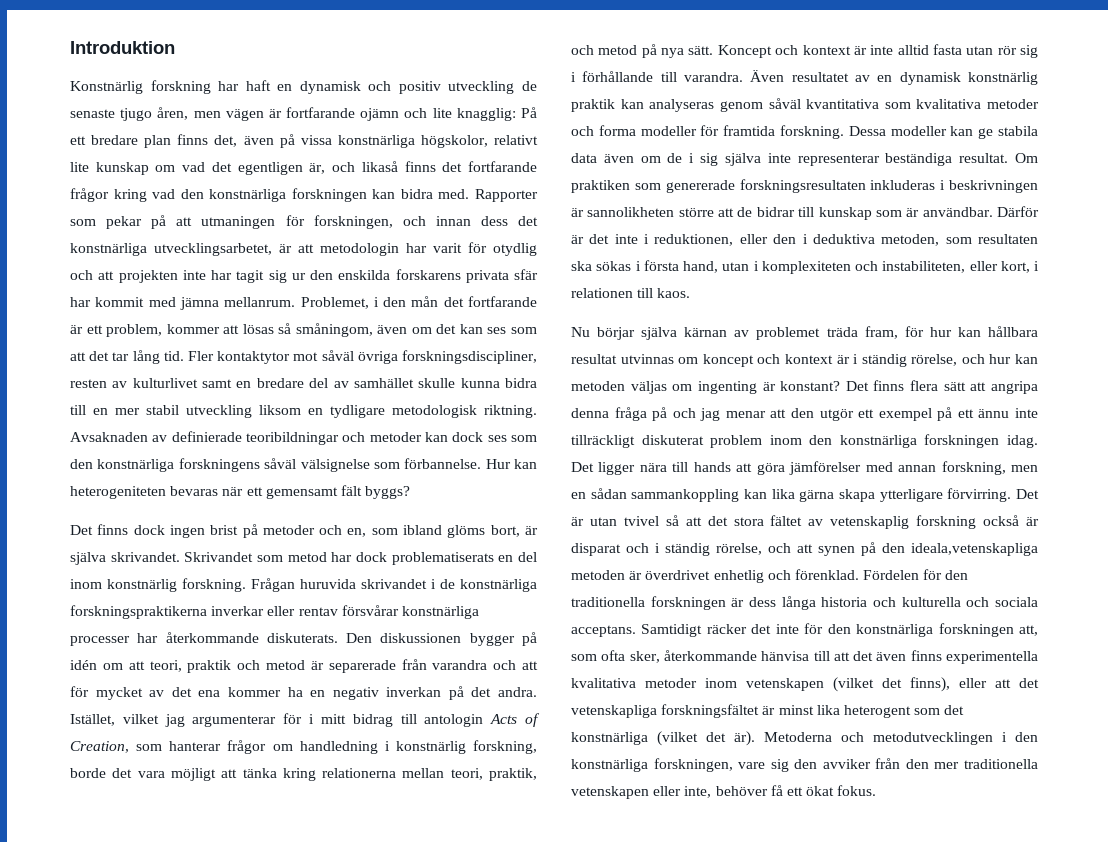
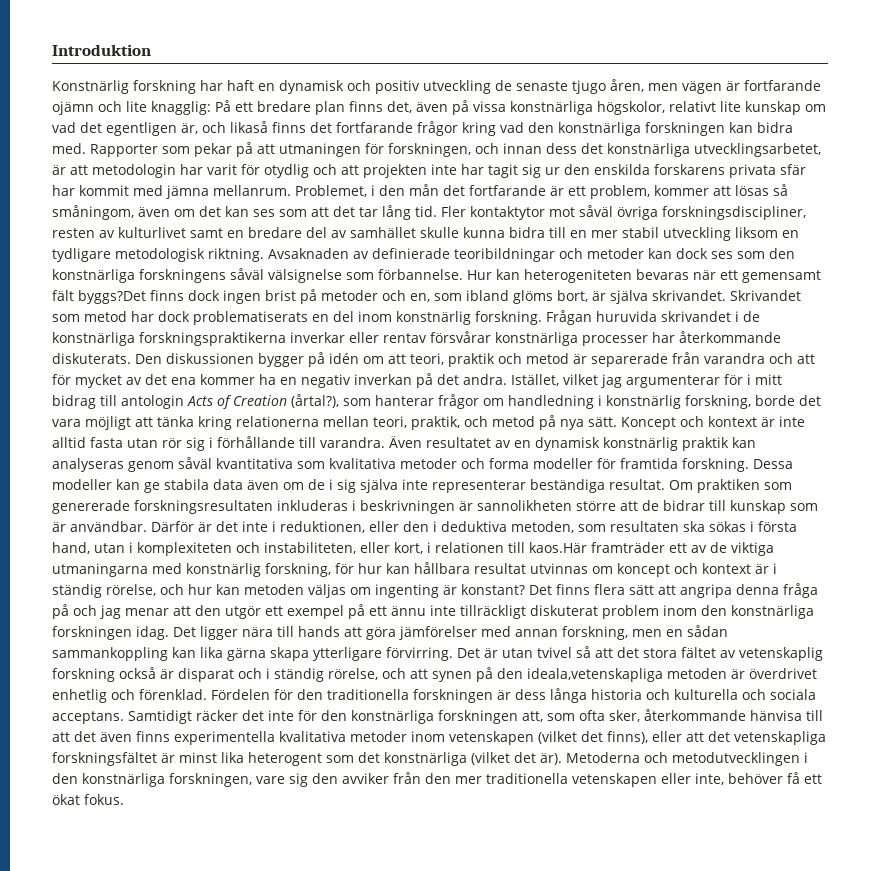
[365,486,411,499] [70,525,93,535] byggs? // Det -> [78,290,146,304] byggs?Det
[70,741,129,753] Creation, -> [233,394,339,408] Creation (årtal?),
[657,288,691,298] [571,326,898,340] kaos. // Nu börjar själva kärnan av problemet träda fram, -> [529,542,774,556] [52,563,331,577] kaos.Här framträder ett av de viktiga utmaningarna med konstnärlig forskning,

